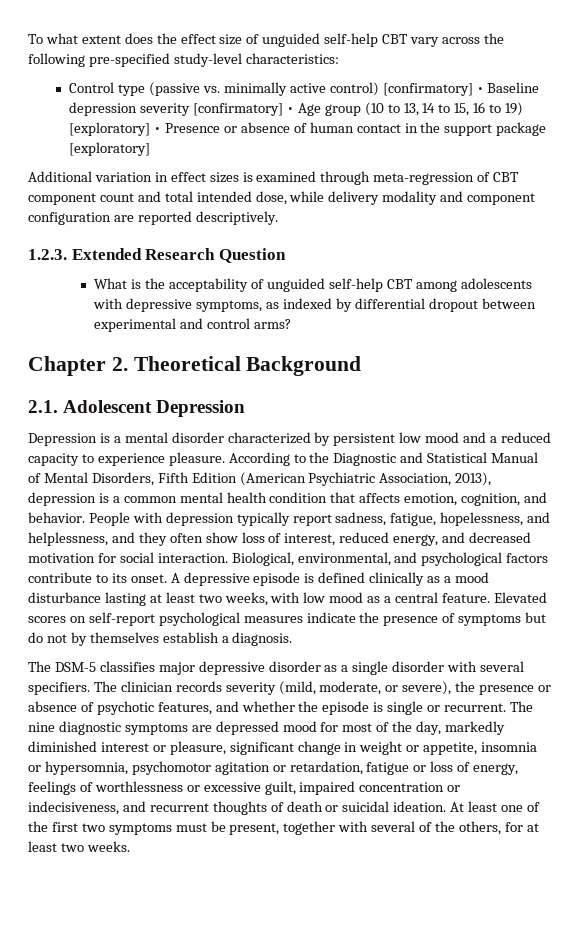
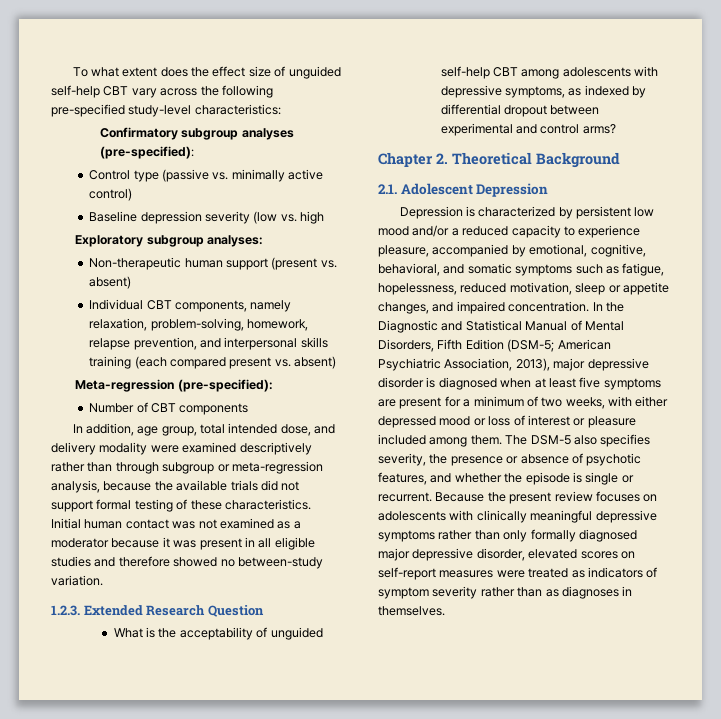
(339, 58) none -> [99,127,294,140] [99,146,194,159] // Confirmatory subgroup analyses (pre-specified):
[382,83,484,96] [confirmatory] • -> (133, 194) //
[193,102,524,116] [69,122,547,136] [69,142,151,156] [28,171,520,185] [28,191,161,205] [confirmatory] • Age group (10 to 13, 14 to 15, 16 to 19) [exploratory] • Presence or absence of human contact in the support package [exploratory] // Additional variation in effect sizes is examined through meta-regression of CBT component count and -> [253,211,325,224] [75,235,264,247] [89,257,337,270] [89,276,132,289] [89,299,292,312] [89,318,308,331] [89,337,328,350] [89,356,337,369] [75,379,273,392] [89,402,249,415] [72,423,197,436] (low vs. high // Exploratory subgroup analyses: // Non-therapeutic human support (present vs. absent) // Individual CBT components, namely relaxation, problem-solving, homework, relapse prevention, and interpersonal skills training (each compared present vs. absent) // Meta-regression (pre-specified): // Number of CBT components // In addition, age group,
[289,191,325,202] while -> [314,424,336,434] and
[440,191,536,205] [28,211,278,225] and component configuration are reported descriptively. -> [150,442,312,455] [51,461,323,474] [51,480,300,493] [51,499,311,512] [51,518,301,529] [51,537,315,550] [51,556,323,569] [51,575,103,586] were examined descriptively rather than through subgroup or meta-regression analysis, because the available trials did not support formal testing of these characteristics. Initial human contact was not examined as a moderator because it was present in all eligible studies and therefore showed no between-study variation.
[113,432,224,443] a mental disorder -> (475, 211) none
[463,432,487,443] and -> [412,225,450,237] and/or
[168,452,306,466] pleasure. According to -> [378,244,646,257] [378,263,665,276] [378,282,669,295] [378,301,603,314] pleasure, accompanied by emotional, cognitive, behavioral, and somatic symptoms such as fatigue, hopelessness, reduced motivation, sleep or appetite changes, and impaired concentration. In
[239,472,306,486] (American -> [507,339,611,352] (DSM-5; American
[28,492,548,506] [28,512,551,526] [28,532,532,546] [28,552,549,566] [28,572,489,586] [28,592,547,606] [28,612,547,626] [28,632,293,646] [28,661,525,675] [28,681,452,695] depression is a common mental health condition that affects emotion, cognition, and behavior. People with depression typically report sadness, fatigue, hopelessness, and helplessness, and they often show loss of interest, reduced energy, and decreased motivation for social interaction. Biological, environmental, and psychological factors contribute to its onset. A depressive episode is defined clinically as a mood disturbance lasting at least two weeks, with low mood as a central feature. Elevated scores on self-report psychological measures indicate the presence of symptoms but do not by themselves establish a diagnosis. // The DSM-5 classifies major depressive disorder as a single disorder with several specifiers. The clinician records severity (mild, moderate, or severe), -> [553,358,649,371] [378,377,661,390] [378,396,669,409] [378,415,636,428] [378,434,651,447] [378,453,426,466] major depressive disorder is diagnosed when at least five symptoms are present for a minimum of two weeks, with either depressed mood or loss of interest or pleasure included among them. The DSM-5 also specifies severity,
[509,701,533,712] [28,721,506,735] [28,741,538,755] [28,761,519,775] [28,781,461,795] [28,801,540,815] [28,821,539,835] [28,841,130,852] The nine diagnostic symptoms are depressed mood for most of the day, markedly diminished interest or pleasure, significant change in weight or appetite, insomnia or hypersomnia, psychomotor agitation or retardation, fatigue or loss of energy, feelings of worthlessness or excessive guilt, impaired concentration or indecisiveness, and recurrent thoughts of death or suicidal ideation. At least one of the first two symptoms must be present, together with several of the others, for at least two weeks. -> [435,491,658,504] [378,510,657,523] [378,529,637,542] [378,548,635,561] [378,567,658,580] [378,586,633,599] [378,606,445,616] Because the present review focuses on adolescents with clinically meaningful depressive symptoms rather than only formally diagnosed major depressive disorder, elevated scores on self-report measures were treated as indicators of symptom severity rather than as diagnoses in themselves.

